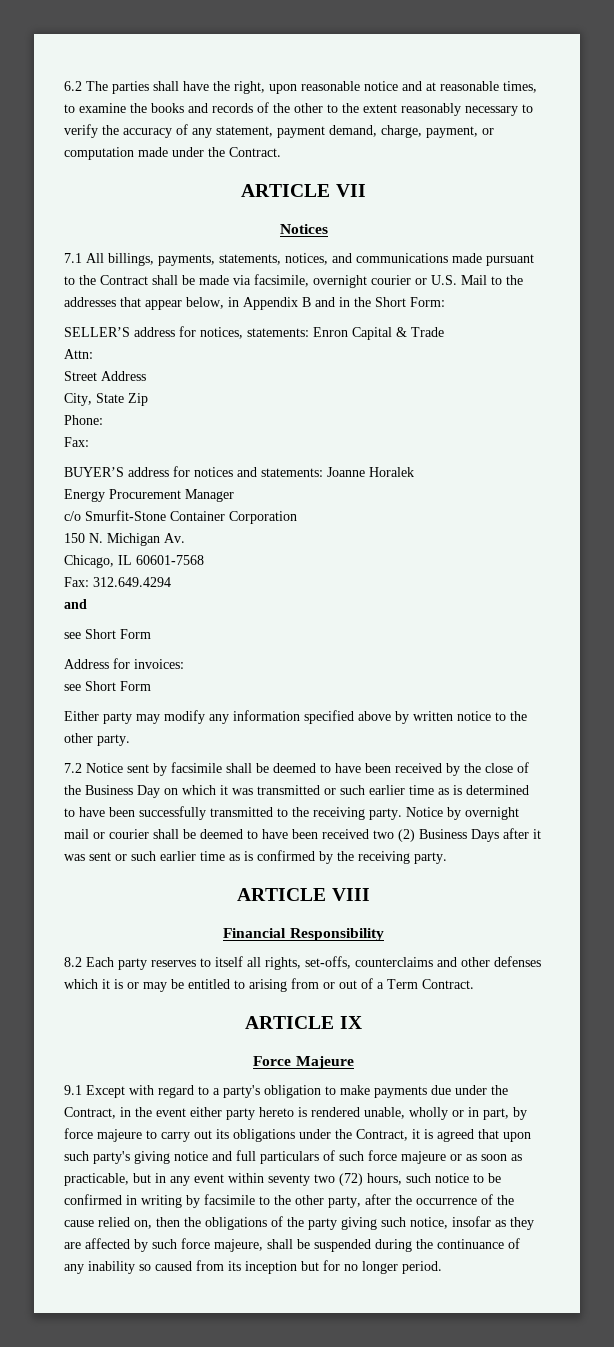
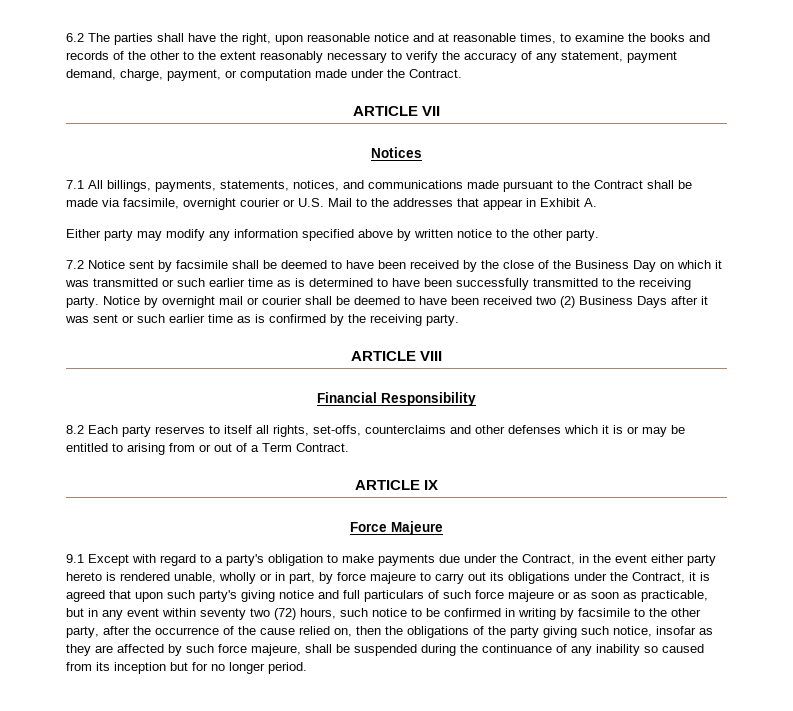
[186,297,445,310] [64,326,444,340] [64,349,93,359] [64,371,146,381] [64,393,148,406] [64,415,103,425] [64,437,89,447] [64,466,414,477] [64,489,234,502] [64,510,297,524] [64,533,185,546] [64,555,204,568] [64,577,171,587] [64,599,87,609] [64,629,151,639] [64,658,184,669] [64,681,151,691] below, in Appendix B and in the Short Form: // SELLER’S address for notices, statements: Enron Capital & Trade // Attn: // Street Address // City, State Zip // Phone: // Fax: // BUYER’S address for notices and statements: Joanne Horalek // Energy Procurement Manager // c/o Smurfit-Stone Container Corporation // 150 N. Michigan Av. // Chicago, IL 60601-7568 // Fax: 312.649.4294 // and // see Short Form // Address for invoices: // see Short Form -> [526,198,597,207] in Exhibit A.

